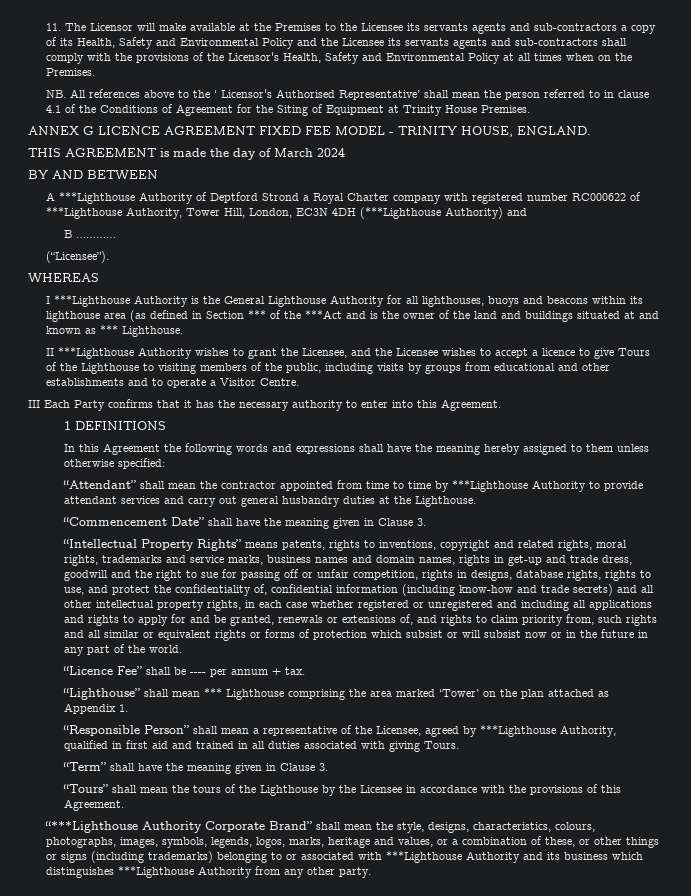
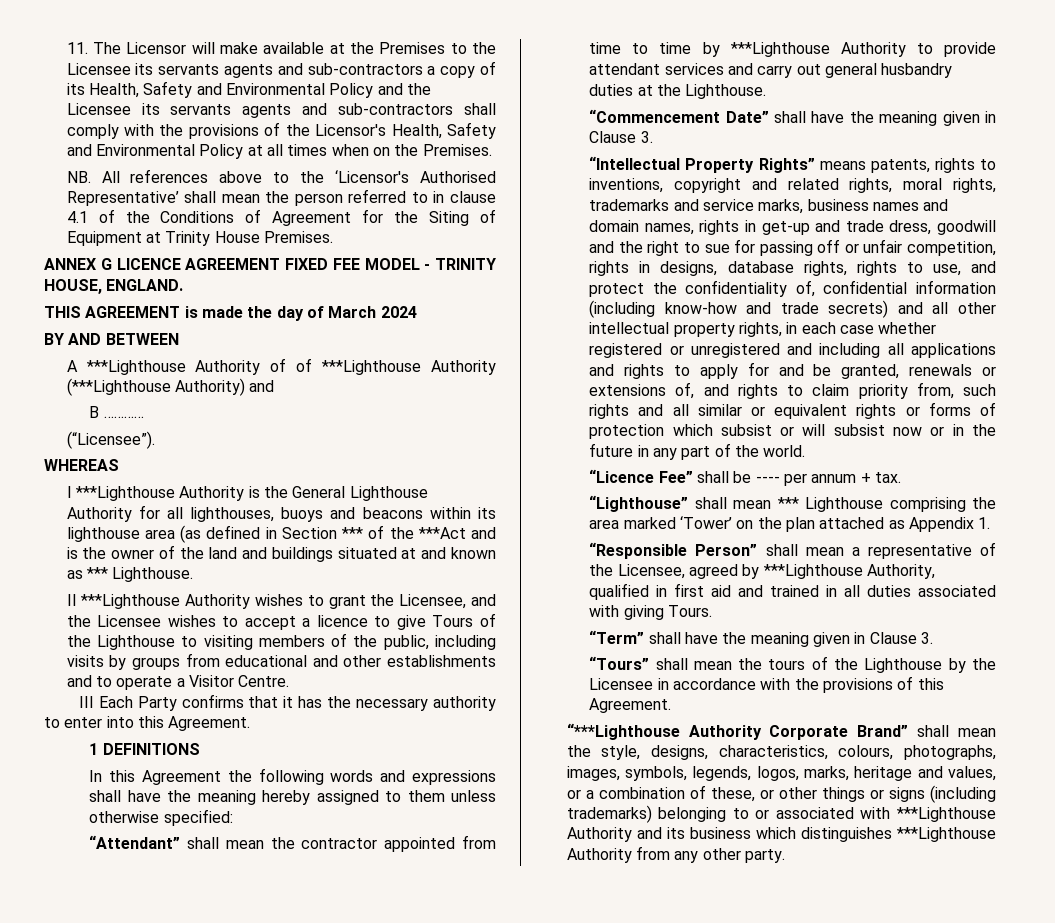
[214,89,273,98] ‘ Licensor's -> [335,170,410,183] ‘Licensor's
[210,192,642,204] [46,207,357,219] Deptford Strond a Royal Charter company with registered number RC000622 of ***Lighthouse Authority, Tower Hill, London, EC3N 4DH -> [296,358,497,375] of ***Lighthouse Authority

